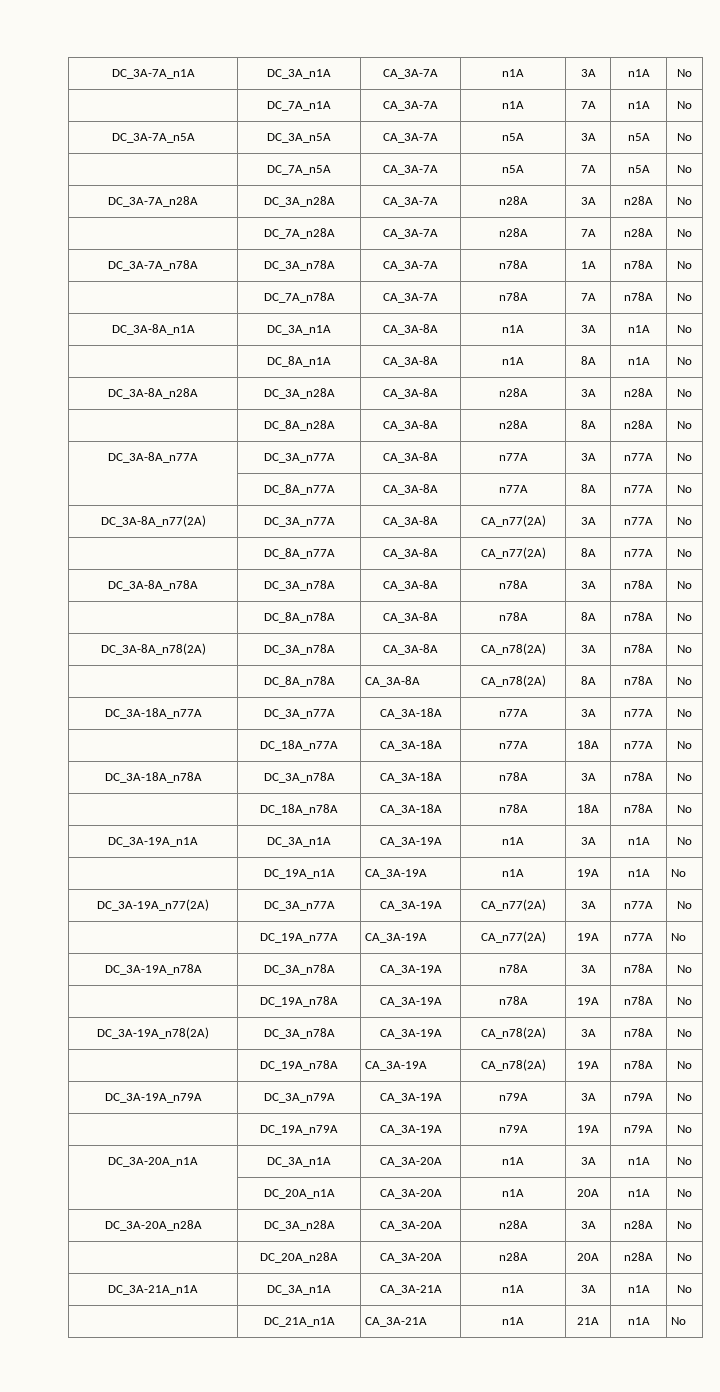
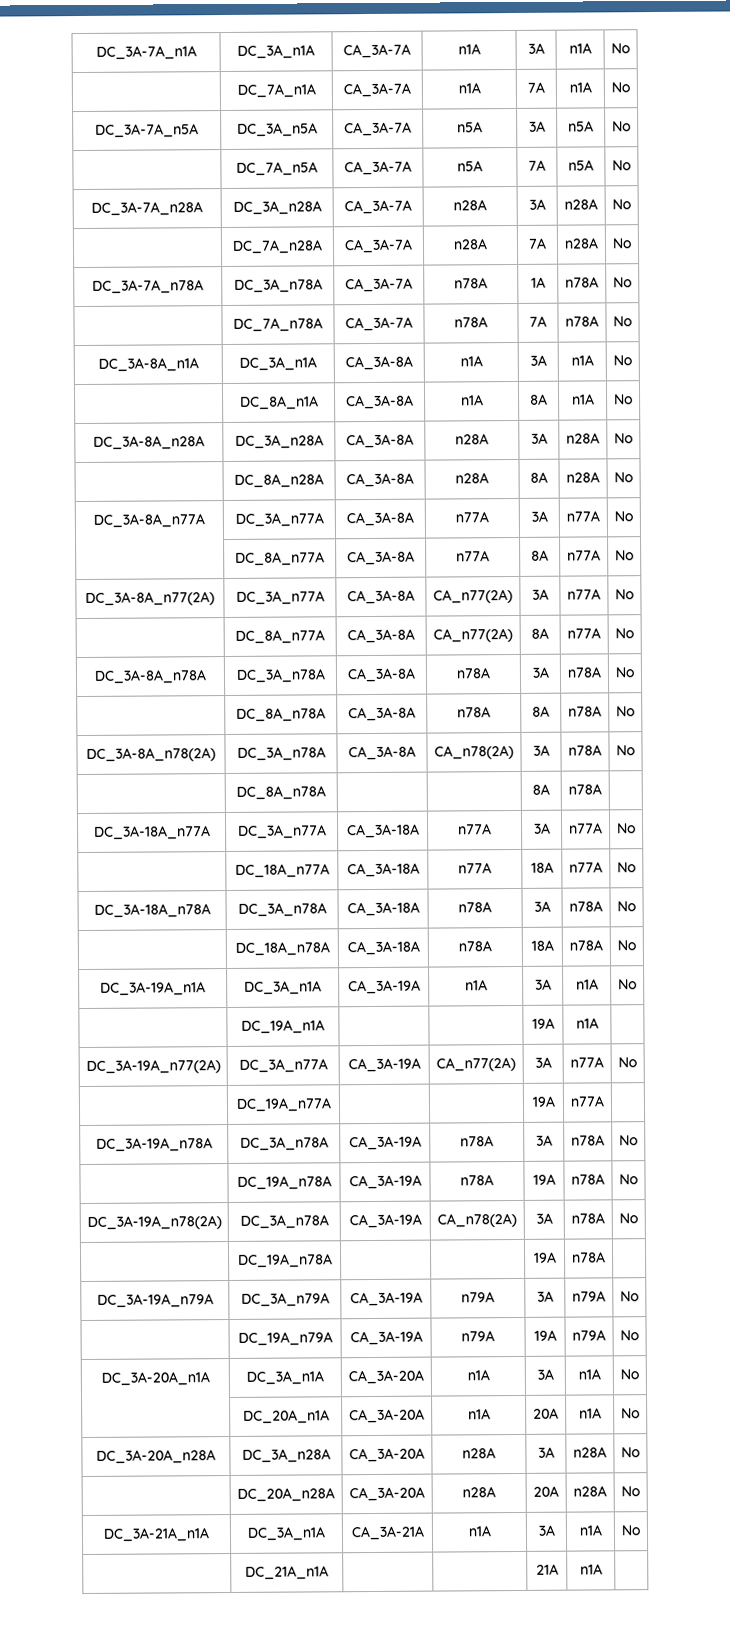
[365,676,421,687] [480,675,546,687] [580,676,596,685] [623,676,653,685] [677,677,692,685] CA_3A-8A | CA_n78(2A) | 8A | n78A | No -> [532,783,550,795] [568,783,602,795] | | 8A | n78A |
[365,869,428,879] [502,869,524,877] CA_3A-19A | n1A -> (325, 1026) |
[671,869,687,877] No -> (599, 1023) none
[365,933,428,943] [480,931,546,943] CA_3A-19A | CA_n77(2A) -> (332, 1104) |
[671,933,687,941] No -> (604, 1101) none
[365,1061,428,1071] [480,1059,546,1071] [577,1061,599,1069] [623,1060,653,1069] [677,1061,692,1069] CA_3A-19A | CA_n78(2A) | 19A | n78A | No -> [533,1251,557,1263] [572,1251,606,1263] | | 19A | n78A |
[365,1317,428,1327] [502,1317,524,1325] CA_3A-21A | n1A -> (329, 1572) |
[671,1317,687,1325] No -> (603, 1569) none

